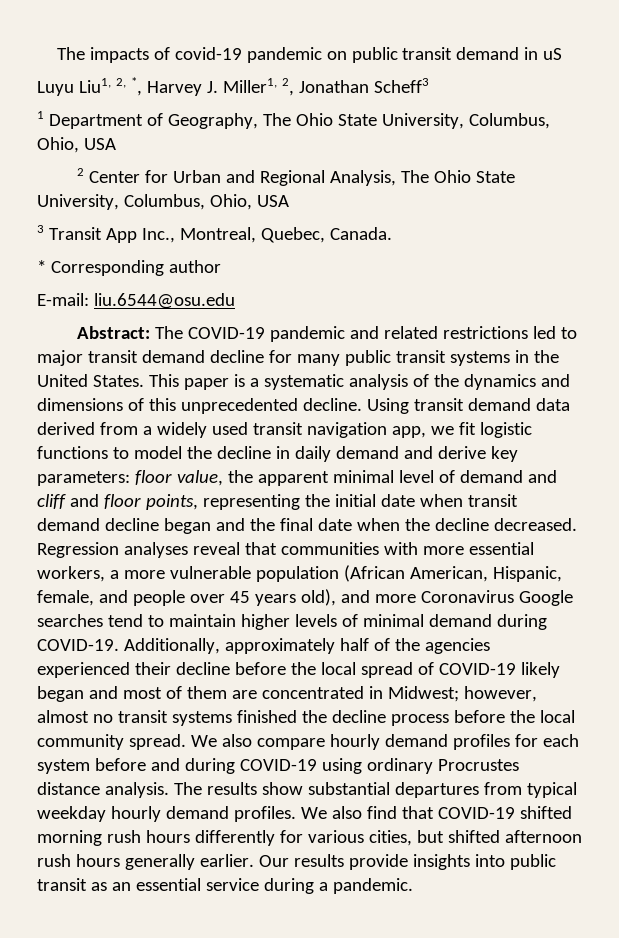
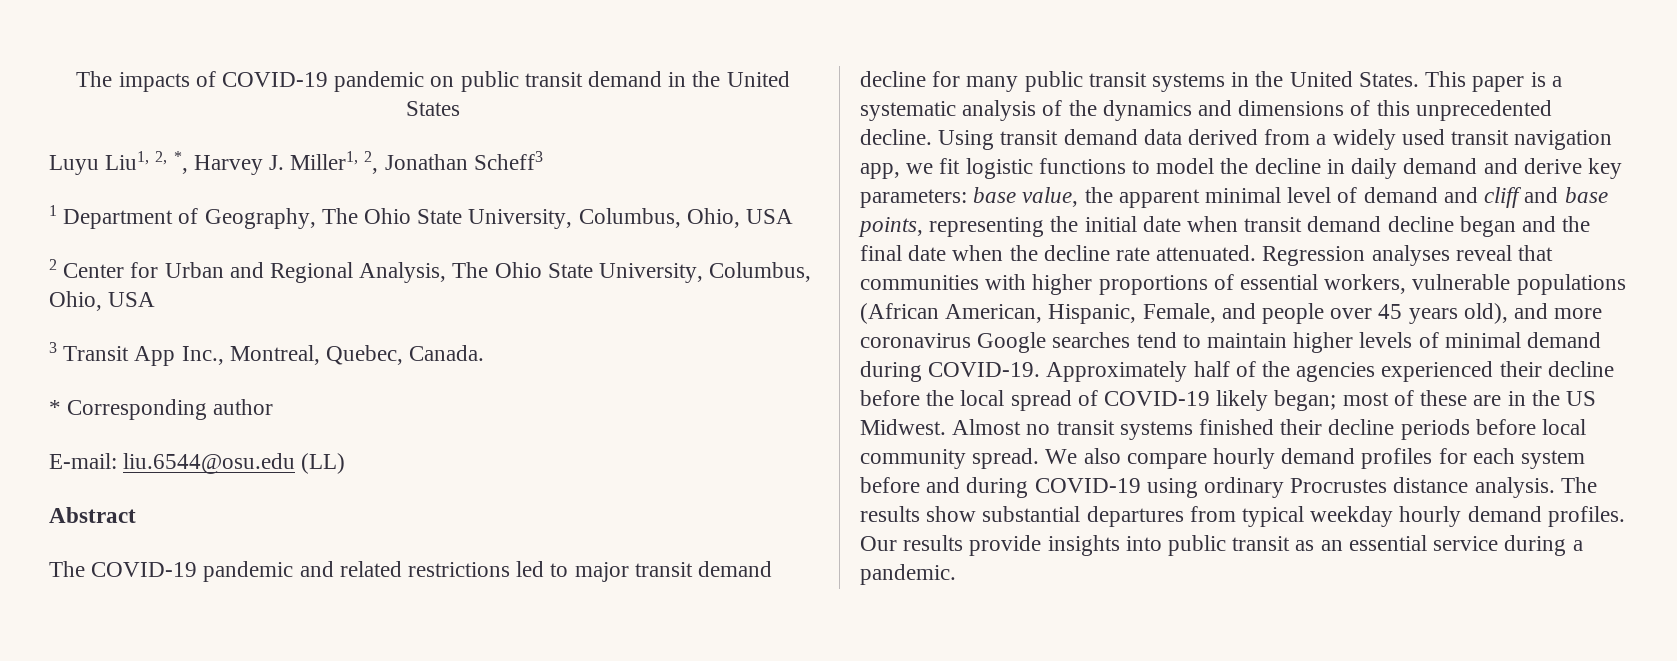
[174,47,242,60] covid-19 -> [221,72,328,87] COVID-19
[543,48,563,60] uS -> [692,71,790,87] [406,101,460,116] the United States
[77,326,151,339] // Abstract: -> [301,453,346,474] [49,507,136,523] (LL) // Abstract //
[134,470,172,485] floor -> [973,187,1017,203] base
[103,494,141,509] floor -> [1564,187,1608,203] base
[493,518,577,531] decreased. -> [1116,245,1257,261] rate attenuated.
[422,542,534,555] [37,566,339,582] more essential workers, a more vulnerable population -> [1032,274,1626,295] higher proportions of essential workers, vulnerable populations
[37,590,94,606] female, -> [1142,303,1216,323] Female,
[420,590,514,603] Coronavirus -> [860,333,971,348] coronavirus
[123,638,335,654] Additionally, approximately -> [1046,361,1188,382] Approximately
[37,686,537,702] [37,710,535,726] began and most of them are concentrated in Midwest; however, almost no transit systems finished the decline process before the -> [1274,390,1596,411] [860,419,1536,440] began; most of these are in the US Midwest. Almost no transit systems finished their decline periods before
[300,806,572,819] [37,830,582,846] [37,854,254,870] We also find that COVID-19 shifted morning rush hours differently for various cities, but shifted afternoon rush hours generally earlier. -> (1625, 516) none

